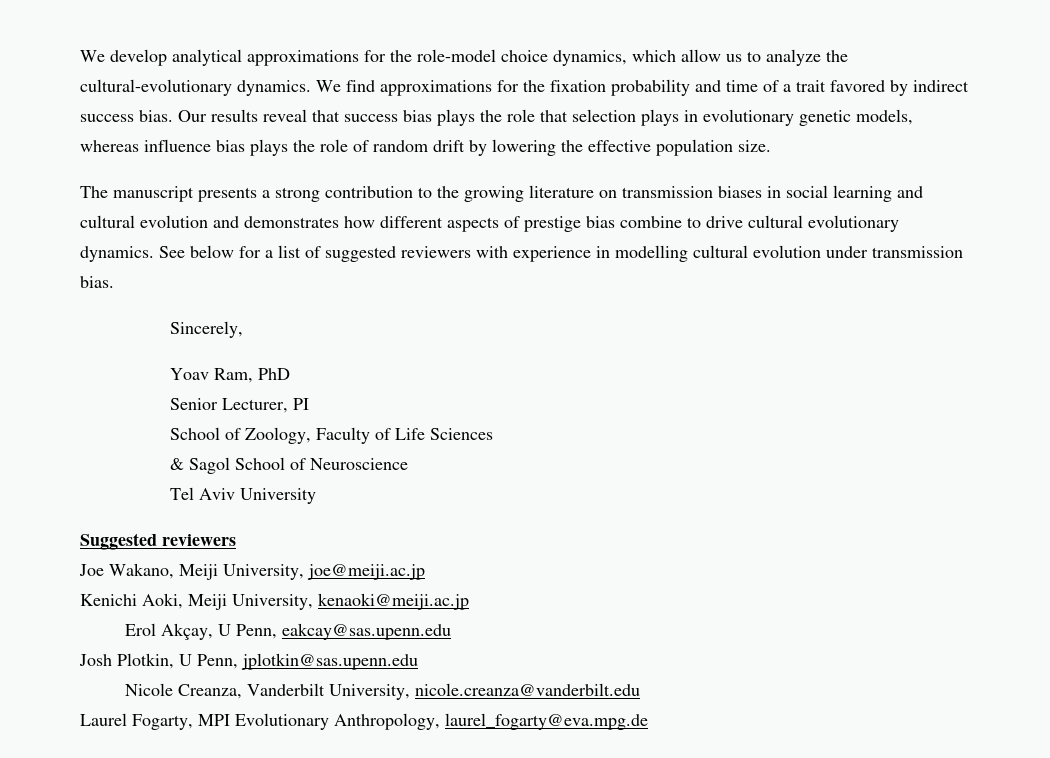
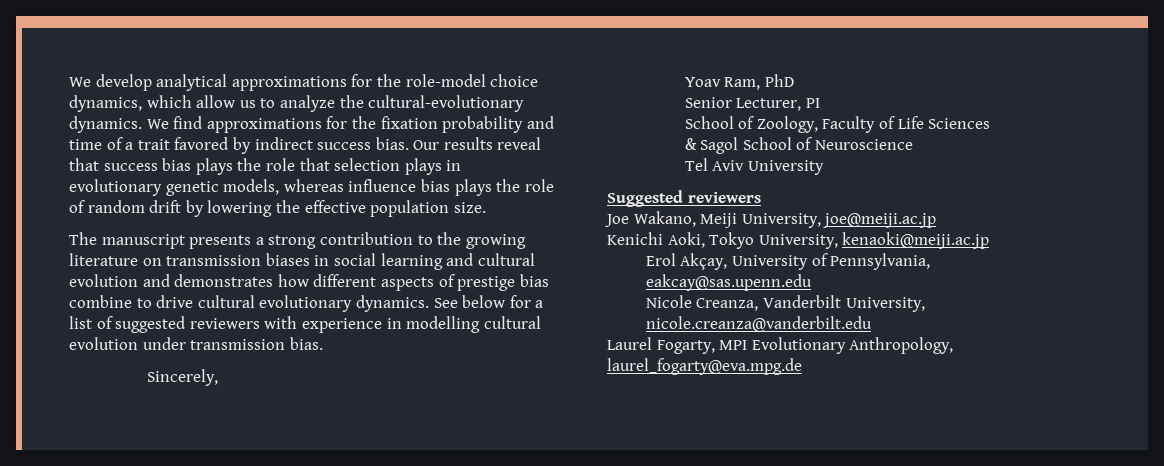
[188,594,227,610] Meiji -> [709,232,755,249] Tokyo
[217,623,451,640] [79,653,418,670] U Penn, eakcay@sas.upenn.edu // Josh Plotkin, U Penn, jplotkin@sas.upenn.edu -> [731,253,931,270] [645,274,812,291] University of Pennsylvania, eakcay@sas.upenn.edu

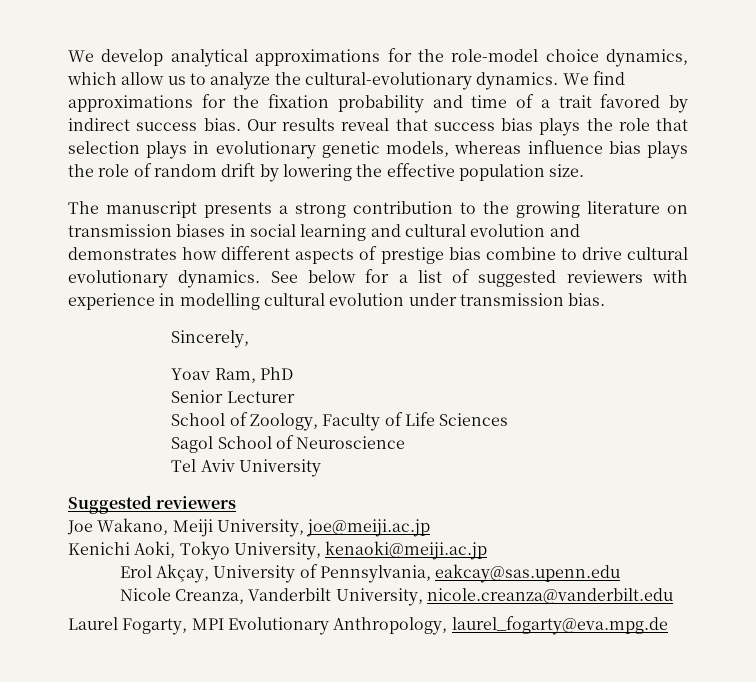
[736,98,820,111] Lecturer, PI -> [226,391,295,403] Lecturer
[684,138,697,150] & -> (509, 419) none

